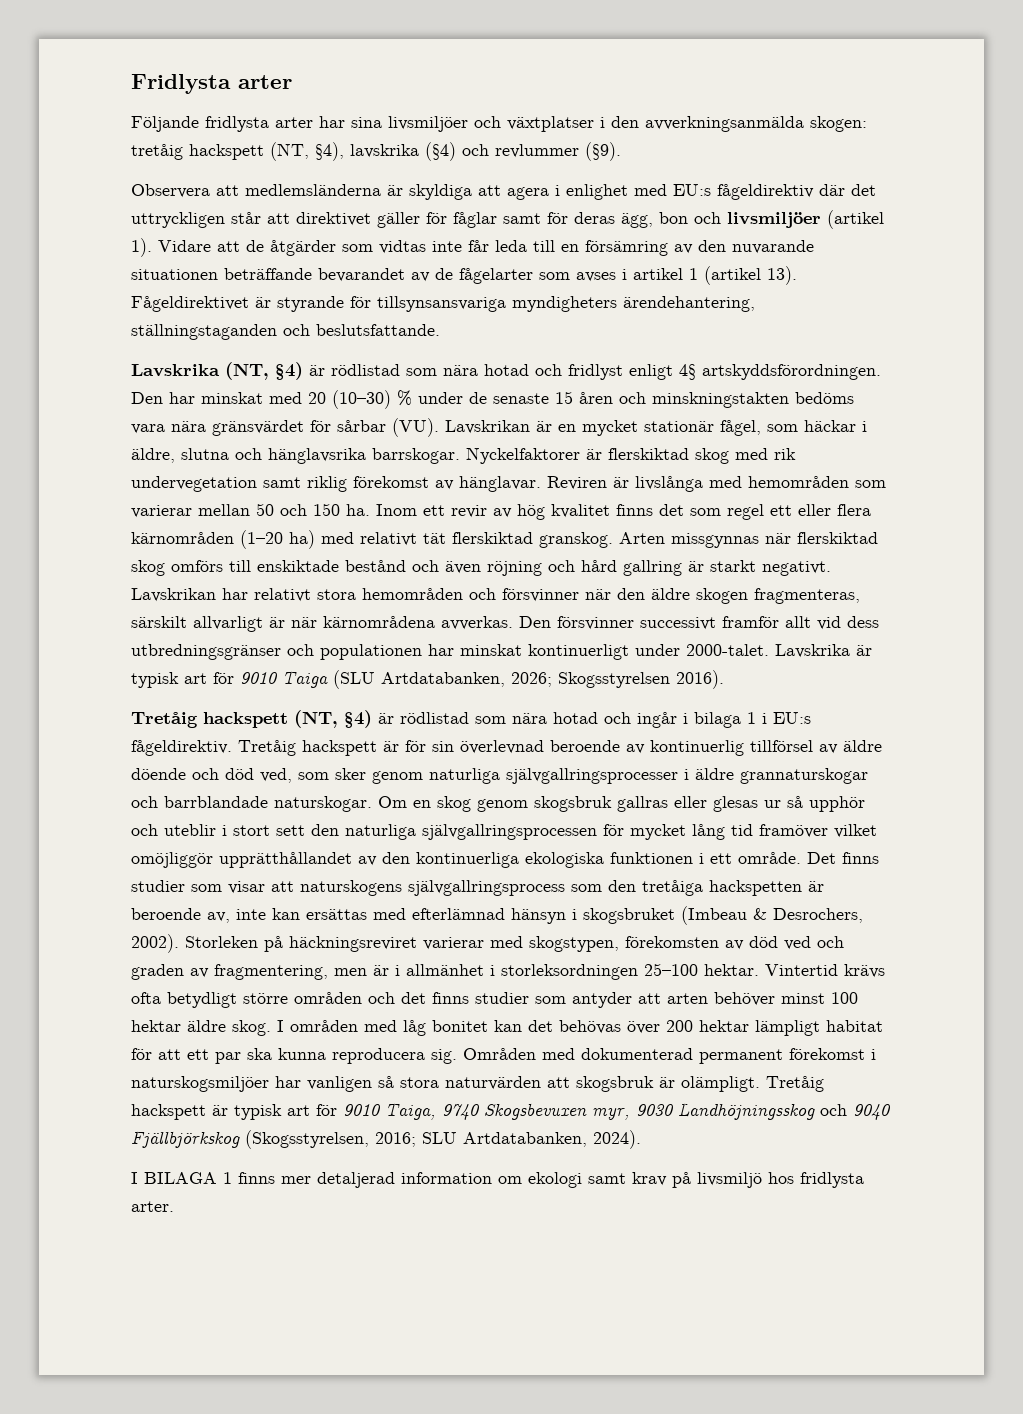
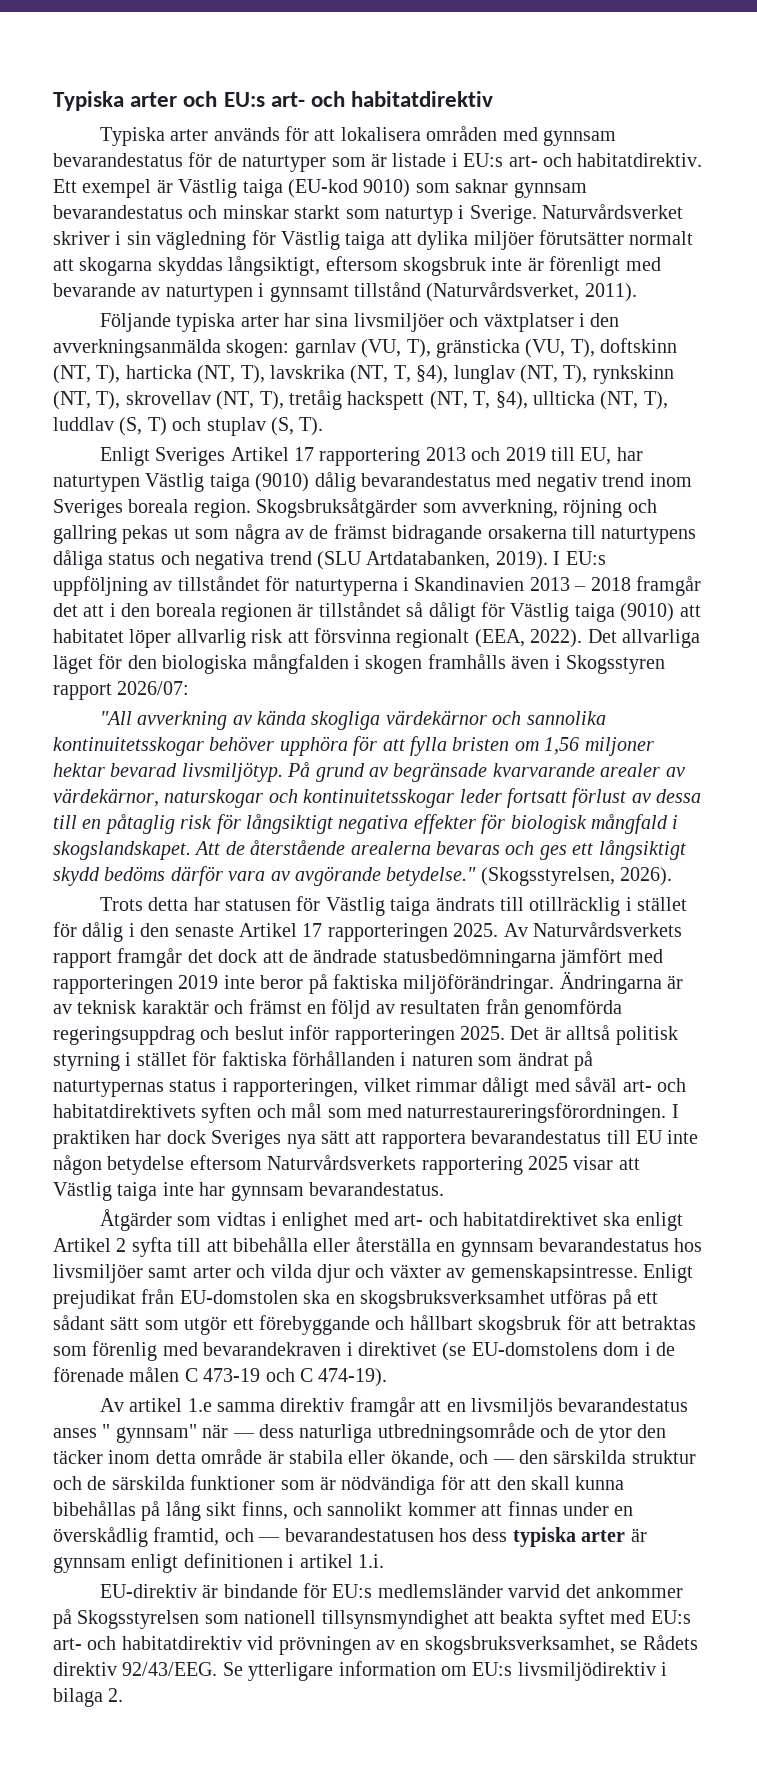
[131,74,292,94] Fridlysta arter -> [53,91,494,111] [99,126,616,146] [53,152,703,172] [53,179,587,198] [53,204,684,224] [53,230,694,250] [53,256,661,276] [53,282,637,302] Typiska arter och EU:s art- och habitatdirektiv // Typiska arter används för att lokalisera områden med gynnsam bevarandestatus för de naturtyper som är listade i EU:s art- och habitatdirektiv. Ett exempel är Västlig taiga (EU-kod 9010) som saknar gynnsam bevarandestatus och minskar starkt som naturtyp i Sverige. Naturvårdsverket skriver i sin vägledning för Västlig taiga att dylika miljöer förutsätter normalt att skogarna skyddas långsiktigt, eftersom skogsbruk inte är förenligt med bevarande av naturtypen i gynnsamt tillstånd (Naturvårdsverket, 2011).
[205,116,269,132] fridlysta -> [176,313,236,332] typiska
[131,142,621,161] [131,184,876,200] [131,210,884,229] [131,238,814,257] [131,266,797,285] [131,296,755,312] [131,324,440,340] [131,362,881,380] [131,390,854,409] [131,418,867,437] [131,447,796,464] [131,476,886,492] [131,503,871,520] [131,530,878,549] [131,560,831,576] [131,588,860,604] [131,616,879,632] [131,644,872,660] [131,670,724,689] [131,710,811,728] [131,740,882,756] [131,768,868,784] [131,796,865,812] [131,824,877,840] [131,852,879,868] [131,880,824,896] [131,906,863,925] [131,934,844,953] [131,963,885,980] [131,992,858,1008] [131,1020,883,1036] [131,1048,876,1064] [131,1076,824,1092] [131,1103,890,1120] [131,1130,641,1149] [131,1172,864,1188] [131,1201,174,1212] tretåig hackspett (NT, §4), lavskrika (§4) och revlummer (§9). // Observera att medlemsländerna är skyldiga att agera i enlighet med EU:s fågeldirektiv där det uttryckligen står att direktivet gäller för fåglar samt för deras ägg, bon och livsmiljöer (artikel 1). Vidare att de åtgärder som vidtas inte får leda till en försämring av den nuvarande situationen beträffande bevarandet av de fågelarter som avses i artikel 1 (artikel 13). Fågeldirektivet är styrande för tillsynsansvariga myndigheters ärendehantering, ställningstaganden och beslutsfattande. // Lavskrika (NT, §4) är rödlistad som nära hotad och fridlyst enligt 4§ artskyddsförordningen. Den har minskat med 20 (10–30) % under de senaste 15 åren och minskningstakten bedöms vara nära gränsvärdet för sårbar (VU). Lavskrikan är en mycket stationär fågel, som häckar i äldre, slutna och hänglavsrika barrskogar. Nyckelfaktorer är flerskiktad skog med rik undervegetation samt riklig förekomst av hänglavar. Reviren är livslånga med hemområden som varierar mellan 50 och 150 ha. Inom ett revir av hög kvalitet finns det som regel ett eller flera kärnområden (1–20 ha) med relativt tät flerskiktad granskog. Arten missgynnas när flerskiktad skog omförs till enskiktade bestånd och även röjning och hård gallring är starkt negativt. Lavskrikan har relativt stora hemområden och försvinner när den äldre skogen fragmenteras, särskilt allvarligt är när kärnområdena avverkas. Den försvinner successivt framför allt vid dess utbredningsgränser och populationen har minskat kontinuerligt under 2000-talet. Lavskrika är typisk art för 9010 Taiga (SLU Artdatabanken, 2026; Skogsstyrelsen 2016). // Tretåig hackspett (NT, §4) är rödlistad som nära hotad och ingår i bilaga 1 i EU:s fågeldirektiv. Tretåig hackspett är för sin överlevnad beroende av kontinuerlig tillförsel av äldre döende och död ved, som sker genom naturliga självgallringsprocesser i äldre grannaturskogar och barrblandade naturskogar. Om en skog genom skogsbruk gallras eller glesas ur så upphör och uteblir i stort sett den naturliga självgallringsprocessen för mycket lång tid framöver vilket omöjliggör upprätthållandet av den kontinuerliga ekologiska funktionen i ett område. Det finns studier som visar att naturskogens självgallringsprocess som den tretåiga hackspetten är beroende av, inte kan ersättas med efterlämnad hänsyn i skogsbruket (Imbeau & Desrochers, 2002). Storleken på häckningsreviret varierar med skogstypen, förekomsten av död ved och graden av fragmentering, men är i allmänhet i storleksordningen 25–100 hektar. Vintertid krävs ofta betydligt större områden och det finns studier som antyder att arten behöver minst 100 hektar äldre skog. I områden med låg bonitet kan det behövas över 200 hektar lämpligt habitat för att ett par ska kunna reproducera sig. Områden med dokumenterad permanent förekomst i naturskogsmiljöer har vanligen så stora naturvärden att skogsbruk är olämpligt. Tretåig hackspett är typisk art för 9010 Taiga, 9740 Skogsbevuxen myr, 9030 Landhöjningsskog och 9040 Fjällbjörkskog (Skogsstyrelsen, 2016; SLU Artdatabanken, 2024). // I BILAGA 1 finns mer detaljerad information om ekologi samt krav på livsmiljö hos fridlysta arter. -> [294,338,678,358] [53,365,674,384] [53,390,668,410] [53,417,324,436] [99,447,643,466] [53,472,692,492] [53,498,657,518] [53,524,697,544] [53,550,606,570] [53,576,701,596] [53,602,701,622] [53,628,700,648] [53,654,665,674] [53,681,190,700] [99,710,606,730] [53,736,654,756] [53,762,685,782] [53,788,702,808] [53,814,679,834] [53,840,686,860] [53,866,673,886] [99,896,688,916] [53,922,682,942] [53,948,663,968] [53,971,684,994] [53,999,622,1019] [53,1025,678,1045] [53,1051,593,1071] [53,1077,686,1097] [53,1103,679,1123] [53,1130,699,1149] [53,1155,640,1175] [53,1182,444,1201] [99,1209,683,1231] [53,1237,703,1257] [53,1264,693,1283] [53,1289,659,1309] [53,1315,697,1335] [53,1341,675,1361] [53,1367,388,1387] [99,1397,689,1417] [53,1423,667,1443] [53,1449,696,1468] [53,1475,625,1495] [53,1501,634,1521] [53,1527,647,1547] [53,1553,384,1573] [99,1583,683,1598] [53,1609,691,1629] [53,1635,698,1655] [53,1661,668,1681] [53,1688,124,1707] garnlav (VU, T), gränsticka (VU, T), doftskinn (NT, T), harticka (NT, T), lavskrika (NT, T, §4), lunglav (NT, T), rynkskinn (NT, T), skrovellav (NT, T), tretåig hackspett (NT, T, §4), ullticka (NT, T), luddlav (S, T) och stuplav (S, T). // Enligt Sveriges Artikel 17 rapportering 2013 och 2019 till EU, har naturtypen Västlig taiga (9010) dålig bevarandestatus med negativ trend inom Sveriges boreala region. Skogsbruksåtgärder som avverkning, röjning och gallring pekas ut som några av de främst bidragande orsakerna till naturtypens dåliga status och negativa trend (SLU Artdatabanken, 2019). I EU:s uppföljning av tillståndet för naturtyperna i Skandinavien 2013 – 2018 framgår det att i den boreala regionen är tillståndet så dåligt för Västlig taiga (9010) att habitatet löper allvarlig risk att försvinna regionalt (EEA, 2022). Det allvarliga läget för den biologiska mångfalden i skogen framhålls även i Skogsstyren rapport 2026/07: // "All avverkning av kända skogliga värdekärnor och sannolika kontinuitetsskogar behöver upphöra för att fylla bristen om 1,56 miljoner hektar bevarad livsmiljötyp. På grund av begränsade kvarvarande arealer av värdekärnor, naturskogar och kontinuitetsskogar leder fortsatt förlust av dessa till en påtaglig risk för långsiktigt negativa effekter för biologisk mångfald i skogslandskapet. Att de återstående arealerna bevaras och ges ett långsiktigt skydd bedöms därför vara av avgörande betydelse." (Skogsstyrelsen, 2026). // Trots detta har statusen för Västlig taiga ändrats till otillräcklig i stället för dålig i den senaste Artikel 17 rapporteringen 2025. Av Naturvårdsverkets rapport framgår det dock att de ändrade statusbedömningarna jämfört med rapporteringen 2019 inte beror på faktiska miljöförändringar. Ändringarna är av teknisk karaktär och främst en följd av resultaten från genomförda regeringsuppdrag och beslut inför rapporteringen 2025. Det är alltså politisk styrning i stället för faktiska förhållanden i naturen som ändrat på naturtypernas status i rapporteringen, vilket rimmar dåligt med såväl art- och habitatdirektivets syften och mål som med naturrestaureringsförordningen. I praktiken har dock Sveriges nya sätt att rapportera bevarandestatus till EU inte någon betydelse eftersom Naturvårdsverkets rapportering 2025 visar att Västlig taiga inte har gynnsam bevarandestatus. // Åtgärder som vidtas i enlighet med art- och habitatdirektivet ska enligt Artikel 2 syfta till att bibehålla eller återställa en gynnsam bevarandestatus hos livsmiljöer samt arter och vilda djur och växter av gemenskapsintresse. Enligt prejudikat från EU-domstolen ska en skogsbruksverksamhet utföras på ett sådant sätt som utgör ett förebyggande och hållbart skogsbruk för att betraktas som förenlig med bevarandekraven i direktivet (se EU-domstolens dom i de förenade målen C 473-19 och C 474-19). // Av artikel 1.e samma direktiv framgår att en livsmiljös bevarandestatus anses " gynnsam" när — dess naturliga utbredningsområde och de ytor den täcker inom detta område är stabila eller ökande, och — den särskilda struktur och de särskilda funktioner som är nödvändiga för att den skall kunna bibehållas på lång sikt finns, och sannolikt kommer att finnas under en överskådlig framtid, och — bevarandestatusen hos dess typiska arter är gynnsam enligt definitionen i artikel 1.i. // EU-direktiv är bindande för EU:s medlemsländer varvid det ankommer på Skogsstyrelsen som nationell tillsynsmyndighet att beakta syftet med EU:s art- och habitatdirektiv vid prövningen av en skogsbruksverksamhet, se Rådets direktiv 92/43/EEG. Se ytterligare information om EU:s livsmiljödirektiv i bilaga 2.

